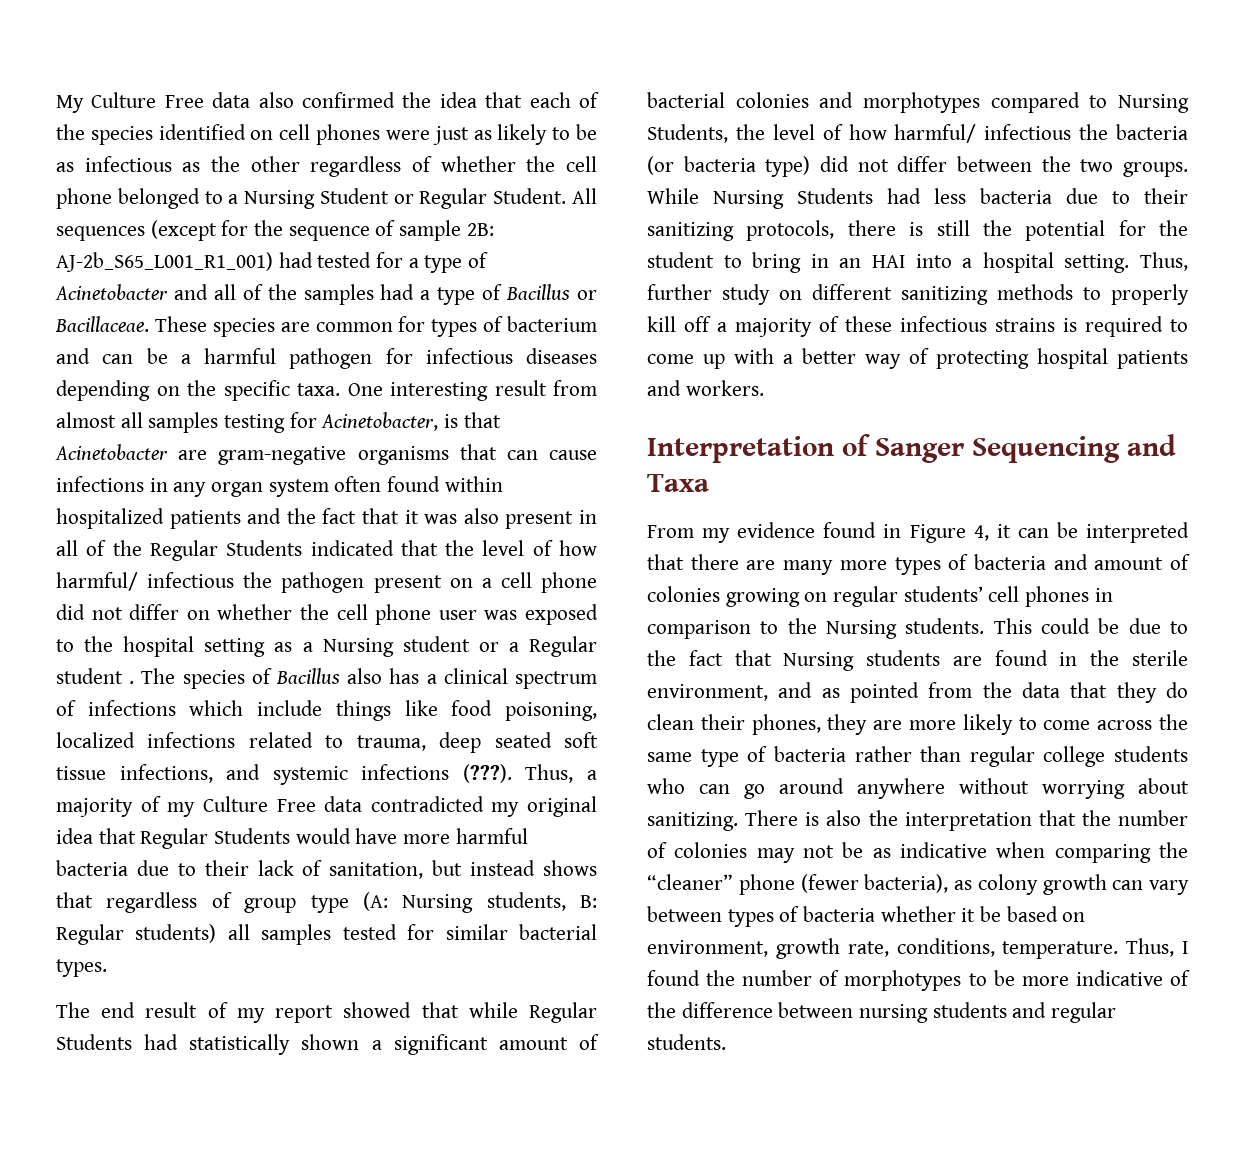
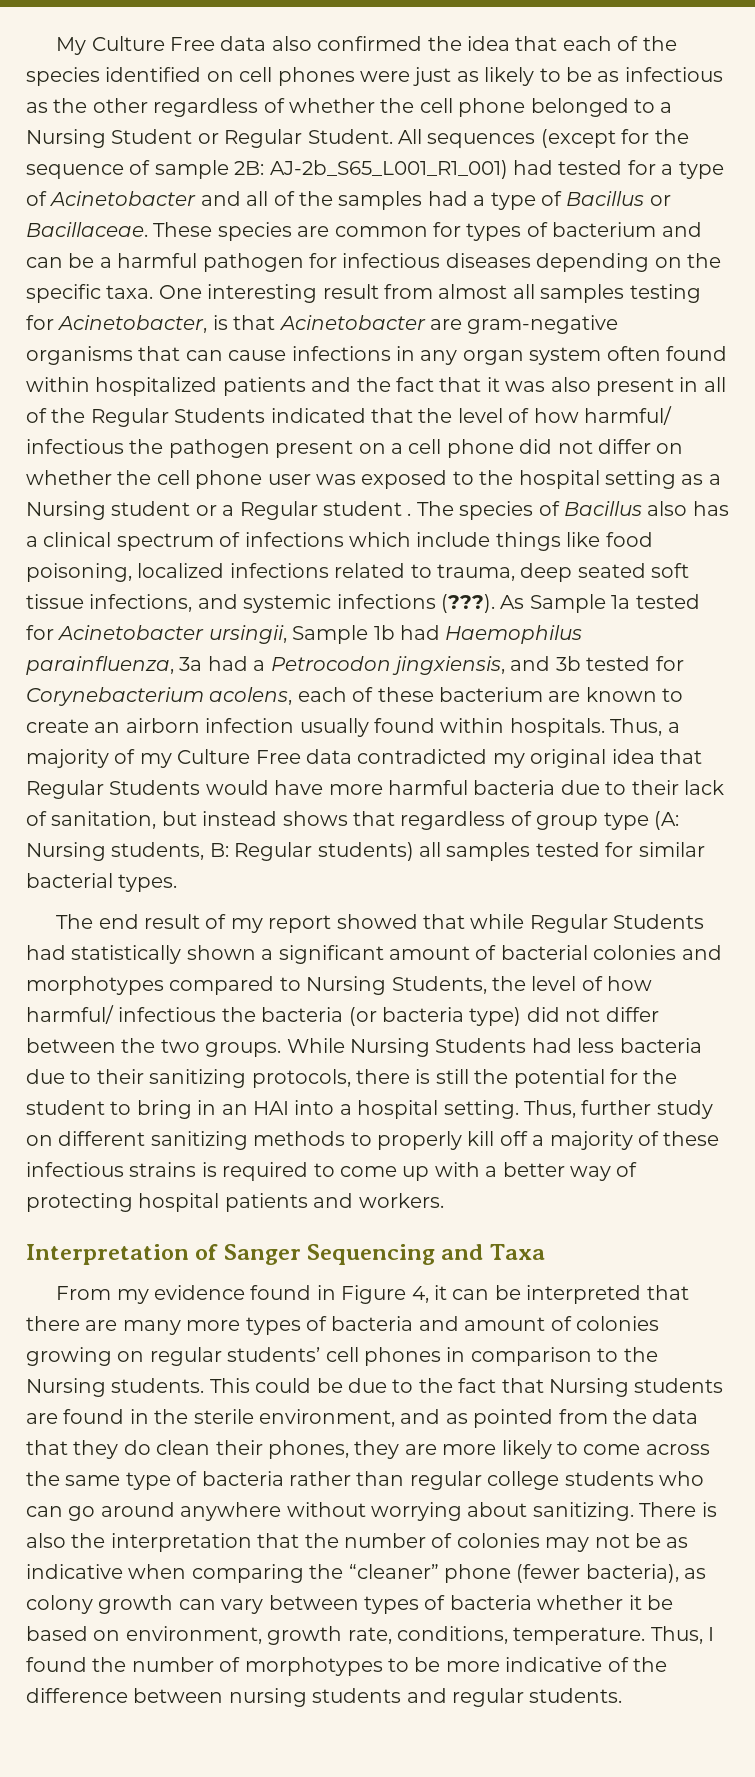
(512, 773) none -> [500,594,700,613] [26,625,583,644] [26,656,684,675] [26,687,684,706] [26,718,605,737] As Sample 1a tested for Acinetobacter ursingii, Sample 1b had Haemophilus parainfluenza, 3a had a Petrocodon jingxiensis, and 3b tested for Corynebacterium acolens, each of these bacterium are known to create an airborn infection usually found within hospitals.

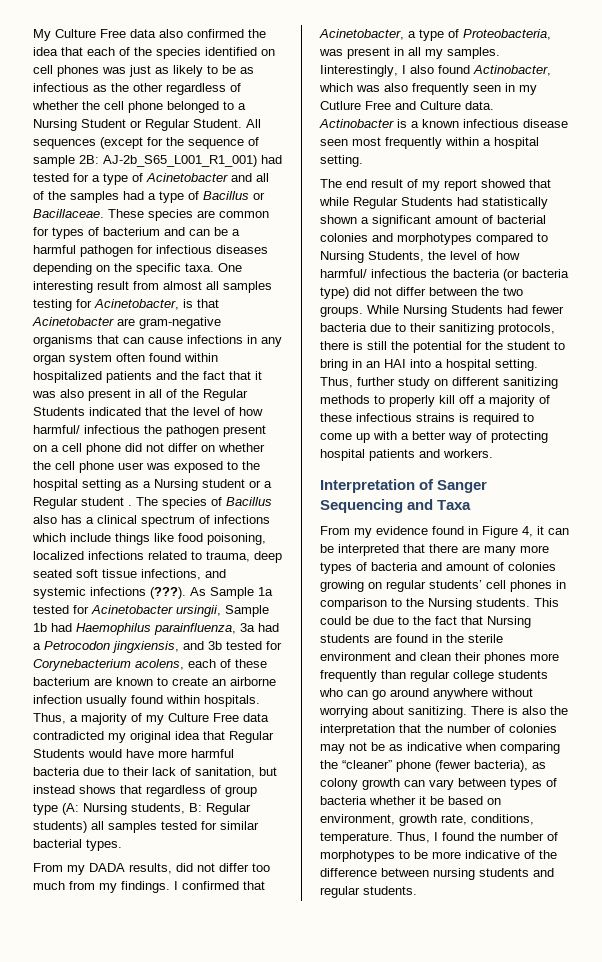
[360,71,410,82] were -> [102,67,126,74] was
[125,718,200,733] airborn -> [230,677,276,686] airborne
(178, 883) none -> [33,863,270,875] [33,881,265,893] [319,29,551,41] [319,47,500,59] [320,65,551,77] [319,83,537,95] [320,101,494,110] [319,119,568,128] [320,137,539,149] [320,155,363,167] // From my DADA results, did not differ too much from my findings. I confirmed that Acinetobacter, a type of Proteobacteria, was present in all my samples. Iinterestingly, I also found Actinobacter, which was also frequently seen in my Cutlure Free and Culture data. Actinobacter is a known infectious disease seen most frequently within a hospital setting.
[577,1038,615,1053] less -> [532,305,564,314] fewer
[259,1409,699,1428] [26,1440,710,1459] [26,1471,351,1490] environment, and as pointed from the data that they do clean their phones, they are more likely to come across the same type of bacteria rather -> [320,652,559,664] [320,670,377,682] environment and clean their phones more frequently

